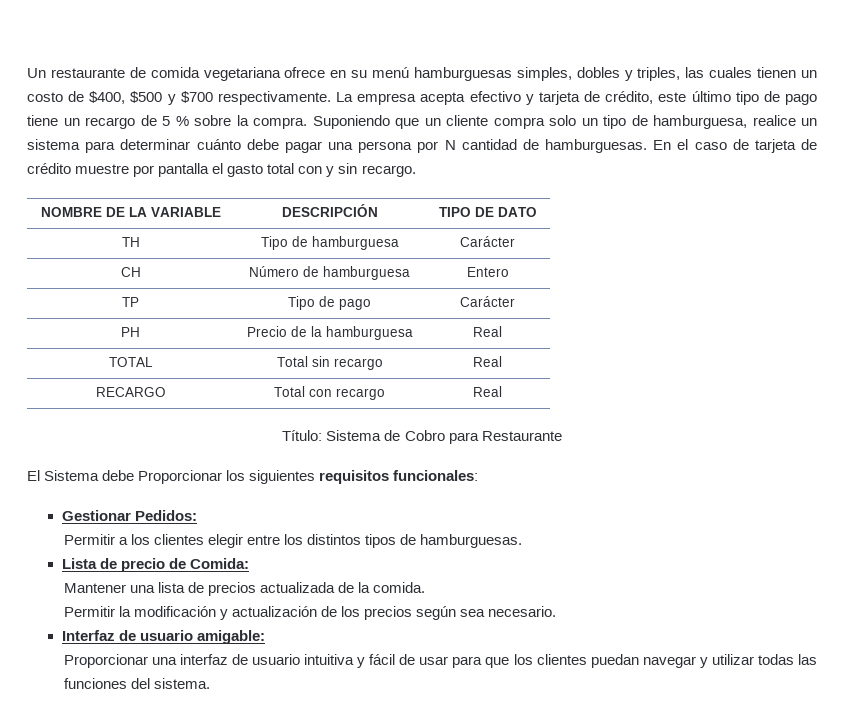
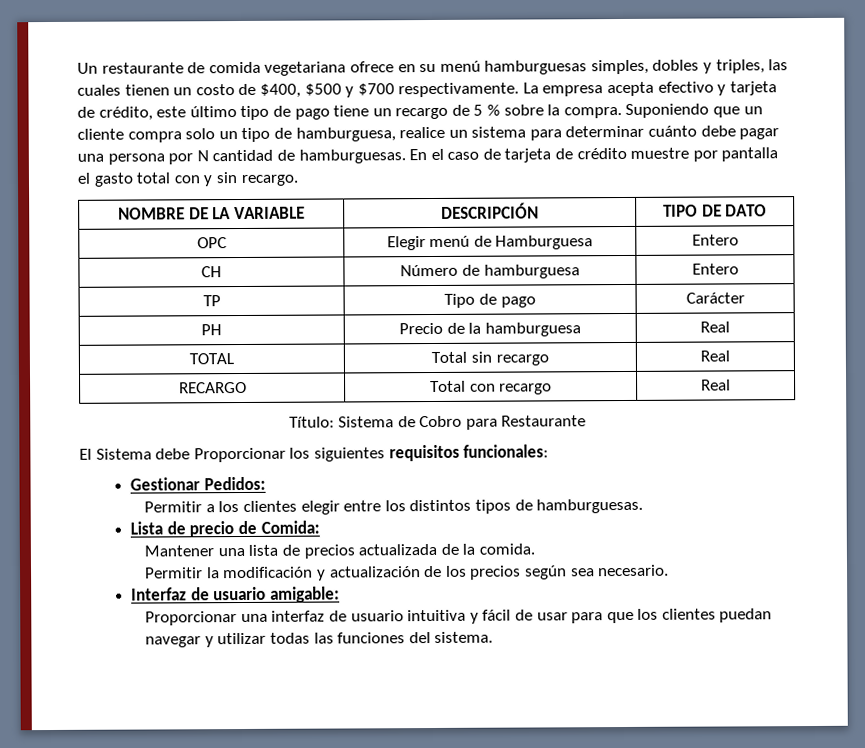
[121,237,140,247] [260,236,399,250] [460,236,515,247] TH | Tipo de hamburguesa | Carácter -> [196,237,227,249] [386,235,594,251] [691,234,739,246] OPC | Elegir menú de Hamburguesa | Entero

